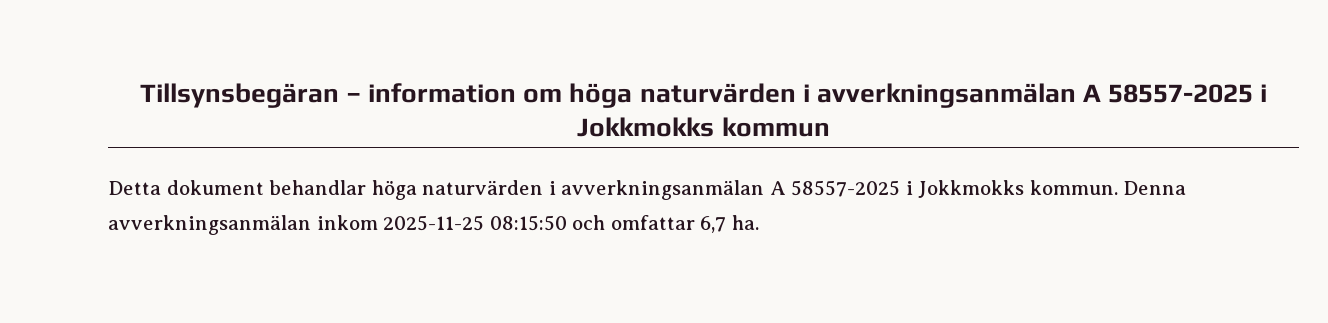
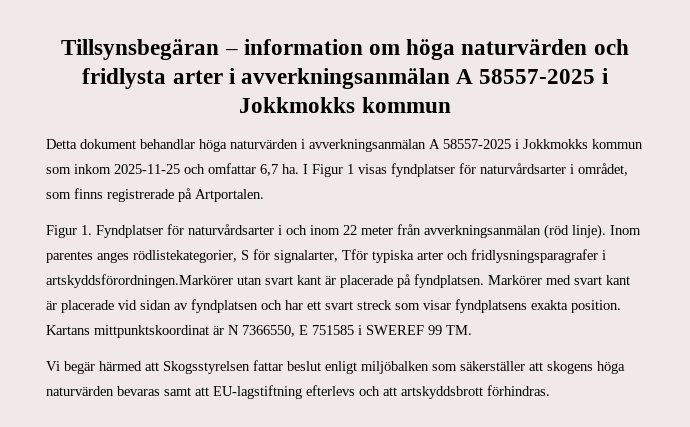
(796, 93) none -> [593,39,629,55] [82,68,223,89] och fridlysta arter
[1029,180,1187,195] [108,215,311,235] kommun. Denna avverkningsanmälan -> [592,139,643,149] [46,167,71,174] kommun som
[489,215,567,231] 08:15:50 -> (180, 169) none
(759, 222) none -> [303,163,628,177] [46,188,264,202] [46,224,641,239] [46,249,606,263] [46,274,630,288] [46,299,621,313] [46,325,472,338] [46,360,625,374] [46,385,550,399] I Figur 1 visas fyndplatser för naturvårdsarter i området, som finns registrerade på Artportalen. // Figur 1. Fyndplatser för naturvårdsarter i och inom 22 meter från avverkningsanmälan (röd linje). Inom parentes anges rödlistekategorier, S för signalarter, Tför typiska arter och fridlysningsparagrafer i artskyddsförordningen.Markörer utan svart kant är placerade på fyndplatsen. Markörer med svart kant är placerade vid sidan av fyndplatsen och har ett svart streck som visar fyndplatsens exakta position. Kartans mittpunktskoordinat är N 7366550, E 751585 i SWEREF 99 TM. // Vi begär härmed att Skogsstyrelsen fattar beslut enligt miljöbalken som säkerställer att skogens höga naturvärden bevaras samt att EU-lagstiftning efterlevs och att artskyddsbrott förhindras.

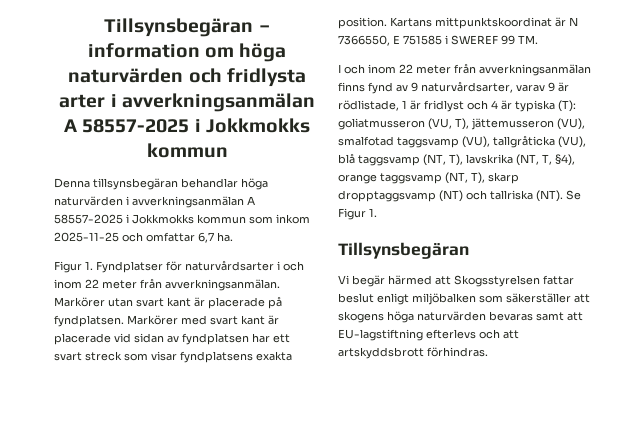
[46,139,136,149] Detta dokument -> [54,178,178,190] Denna tillsynsbegäran
[303,163,628,177] [46,188,264,202] I Figur 1 visas fyndplatser för naturvårdsarter i området, som finns registrerade på Artportalen. -> (233, 237) none
[424,224,641,239] [46,249,606,263] [46,274,233,288] avverkningsanmälan (röd linje). Inom parentes anges rödlistekategorier, S för signalarter, Tför typiska arter och fridlysningsparagrafer i artskyddsförordningen.Markörer -> [165,279,280,291] [54,297,105,307] avverkningsanmälan. Markörer
[261,300,282,310] och -> (249, 339) none
(472, 330) none -> [338,63,591,76] [338,81,569,94] [338,100,576,112] [338,118,585,130] [338,135,586,148] [338,153,575,166] [338,172,519,184] [338,190,581,202] [338,208,377,220] [338,242,469,259] // I och inom 22 meter från avverkningsanmälan finns fynd av 9 naturvårdsarter, varav 9 är rödlistade, 1 är fridlyst och 4 är typiska (T): goliatmusseron (VU, T), jättemusseron (VU), smalfotad taggsvamp (VU), tallgråticka (VU), blå taggsvamp (NT, T), lavskrika (NT, T, §4), orange taggsvamp (NT, T), skarp dropptaggsvamp (NT) och tallriska (NT). Se Figur 1. // Tillsynsbegäran

